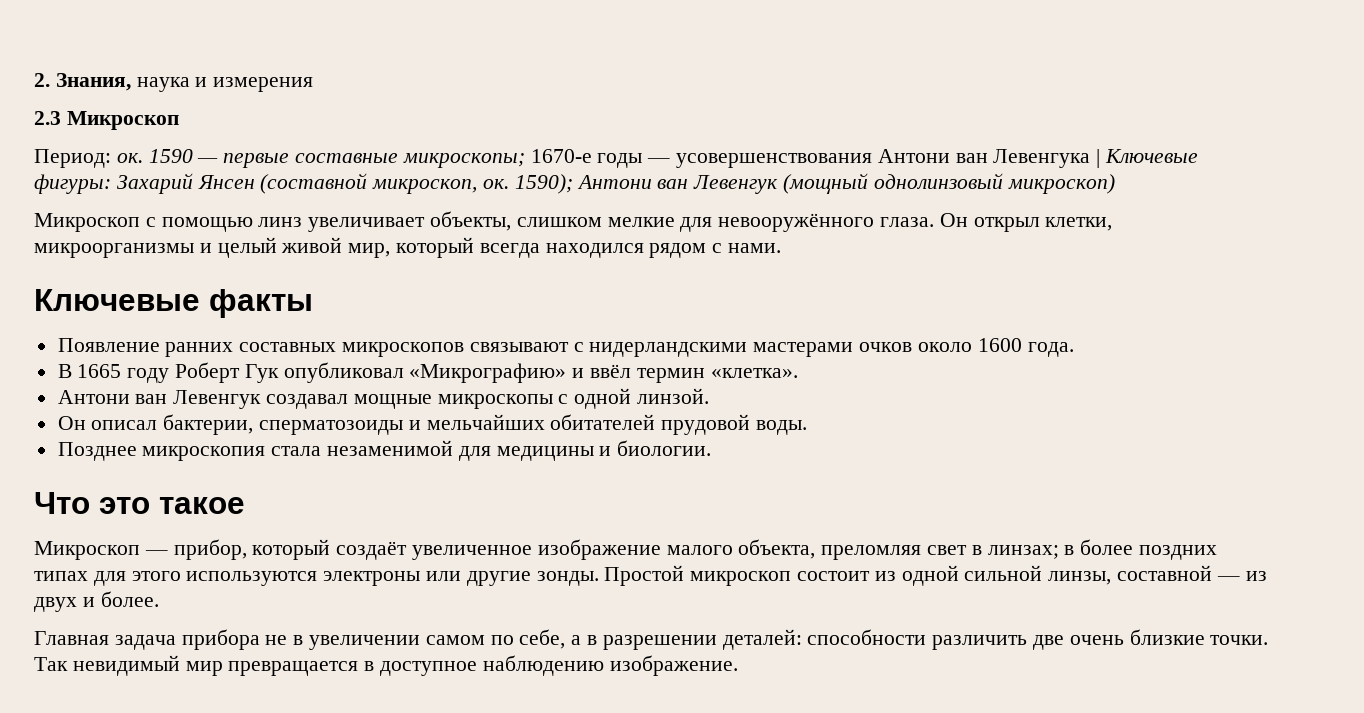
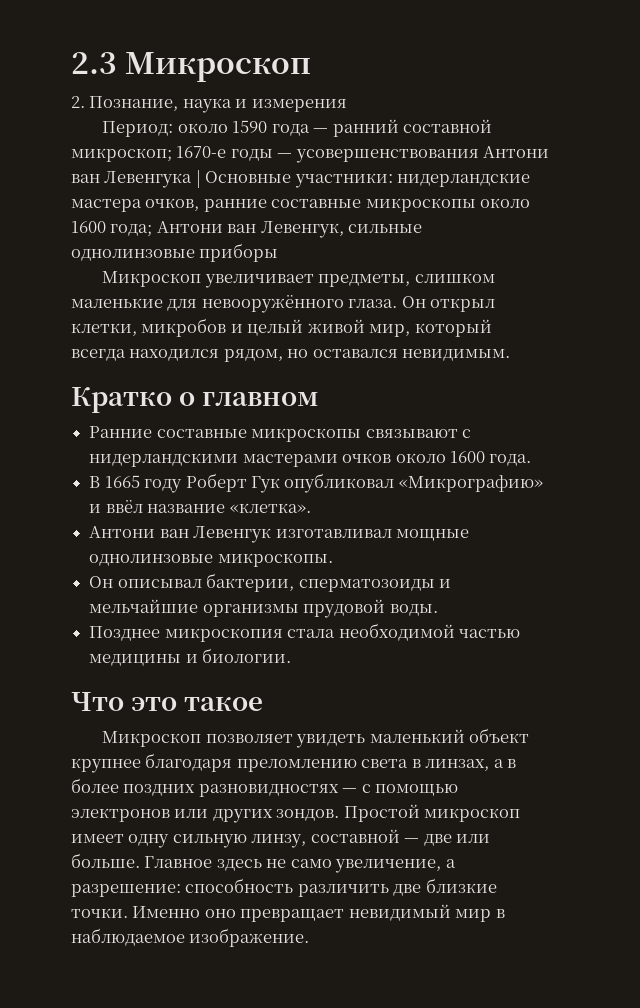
[34,73,131,91] 2. Знания, -> [71,52,312,82] [71,96,179,111] 2.3 Микроскоп // 2. Познание,
[34,111,179,130] // 2.3 Микроскоп -> (347, 105) none
[116,149,525,168] ок. 1590 — первые составные микроскопы; -> [177,119,493,137] [71,148,172,162] около 1590 года — ранний составной микроскоп;
[1105,149,1199,163] [34,173,1115,194] [34,211,675,232] Ключевые фигуры: Захарий Янсен (составной микроскоп, ок. 1590); Антони ван Левенгук (мощный однолинзовый микроскоп) // Микроскоп с помощью линз увеличивает объекты, слишком мелкие -> [205,171,531,188] [71,198,531,212] [71,221,423,238] [71,243,279,262] [102,271,495,288] [71,298,163,308] Основные участники: нидерландские мастера очков, ранние составные микроскопы около 1600 года; Антони ван Левенгук, сильные однолинзовые приборы // Микроскоп увеличивает предметы, слишком маленькие
[34,243,194,258] микроорганизмы -> [141,318,227,337] микробов
[649,243,782,258] [34,289,313,318] [57,338,465,357] рядом с нами. // Ключевые факты // Появление ранних составных микроскопов -> [223,349,511,362] [71,387,319,413] [89,426,362,442] рядом, но оставался невидимым. // Кратко о главном // Ранние составные микроскопы
[636,368,705,383] термин -> [147,504,226,513] название
[266,388,710,409] [57,416,158,430] создавал мощные микроскопы с одной линзой. // Он описал -> [275,529,469,541] [89,553,333,567] [89,576,202,588] изготавливал мощные однолинзовые микроскопы. // Он описывал
[426,414,656,430] мельчайших обитателей -> [89,599,299,617] мельчайшие организмы
[327,440,491,461] незаменимой для -> [338,623,520,641] необходимой частью
[144,539,1218,560] [34,565,1267,586] [34,591,159,612] [34,629,927,650] — прибор, который создаёт увеличенное изображение малого объекта, преломляя свет в линзах; в более поздних типах для этого используются электроны или другие зонды. Простой микроскоп состоит из одной сильной линзы, составной — из двух и более. // Главная задача прибора не в увеличении самом по себе, а в разрешении деталей: способности -> [205,728,530,748] [71,753,517,773] [71,778,459,797] [71,804,521,823] [71,829,491,848] [71,853,456,873] [71,878,294,897] позволяет увидеть маленький объект крупнее благодаря преломлению света в линзах, а в более поздних разновидностях — с помощью электронов или других зондов. Простой микроскоп имеет одну сильную линзу, составной — две или больше. Главное здесь не само увеличение, а разрешение: способность
[1069,635,1124,645] очень -> (422, 890) none
[34,655,604,676] Так невидимый мир превращается в доступное наблюдению -> [132,904,505,922] [71,928,185,946] Именно оно превращает невидимый мир в наблюдаемое

